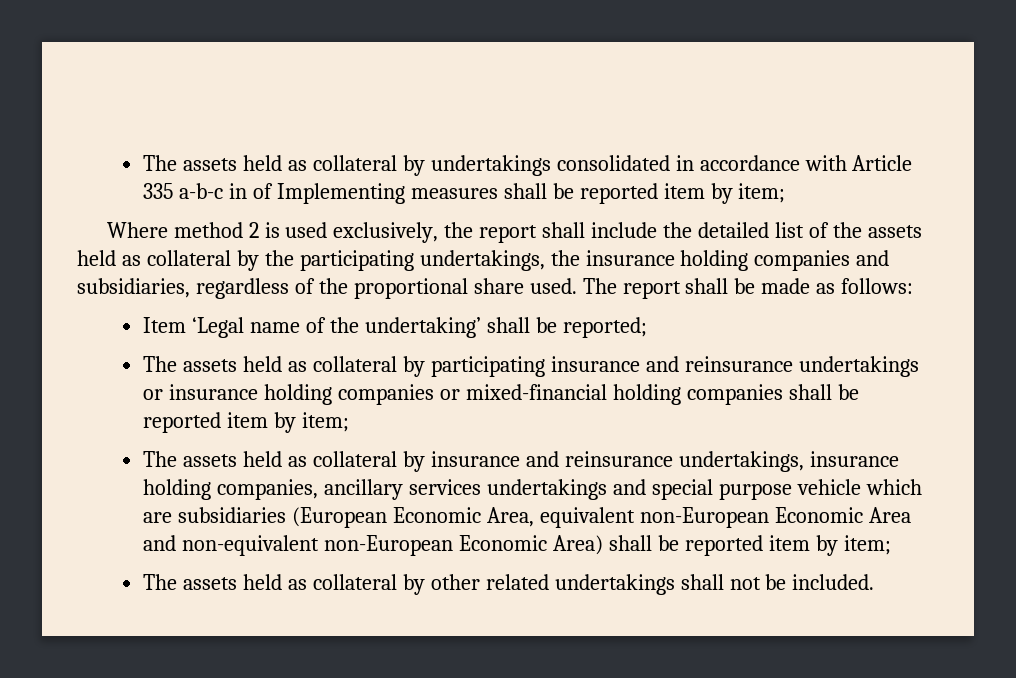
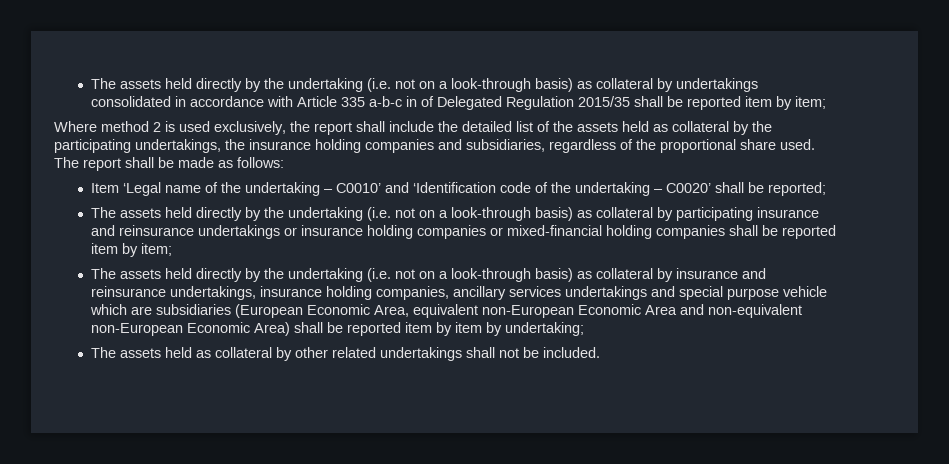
[143,155,283,171] The assets held -> [90,78,573,92] The assets held directly by the undertaking (i.e. not on a look-through basis)
[276,183,498,204] Implementing measures -> [436,96,630,110] Delegated Regulation 2015/35
[364,317,481,338] undertaking’ -> [244,182,711,196] undertaking – C0010’ and ‘Identification code of the undertaking – C0020’
(283, 364) none -> [195,207,573,221] directly by the undertaking (i.e. not on a look-through basis)
(283, 459) none -> [195,268,573,282] directly by the undertaking (i.e. not on a look-through basis)
[843,535,891,555] item; -> [454,322,584,336] item by undertaking;

